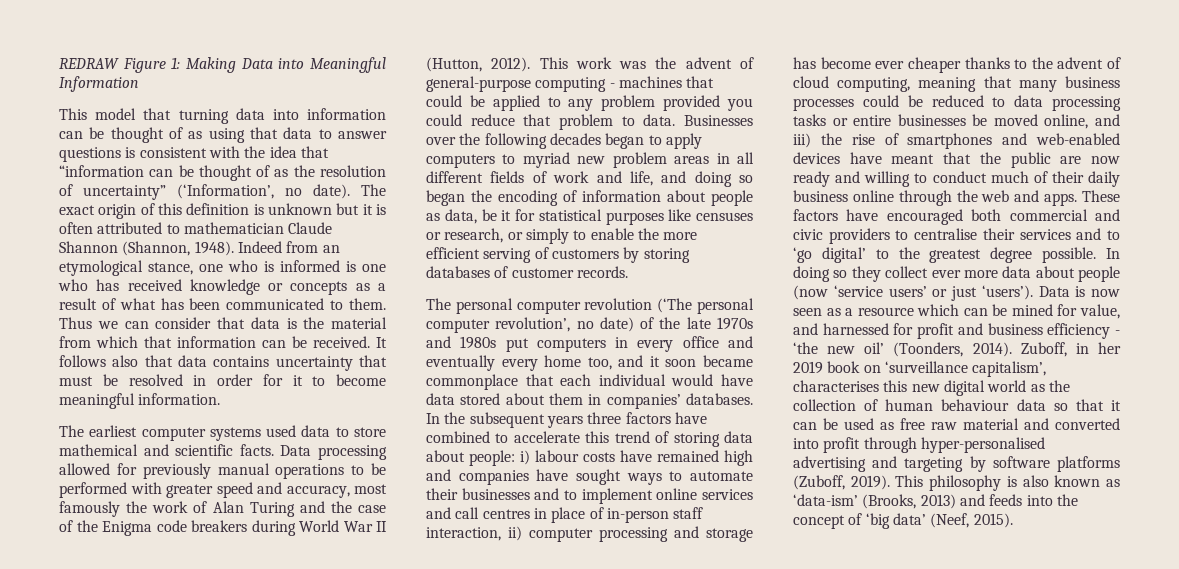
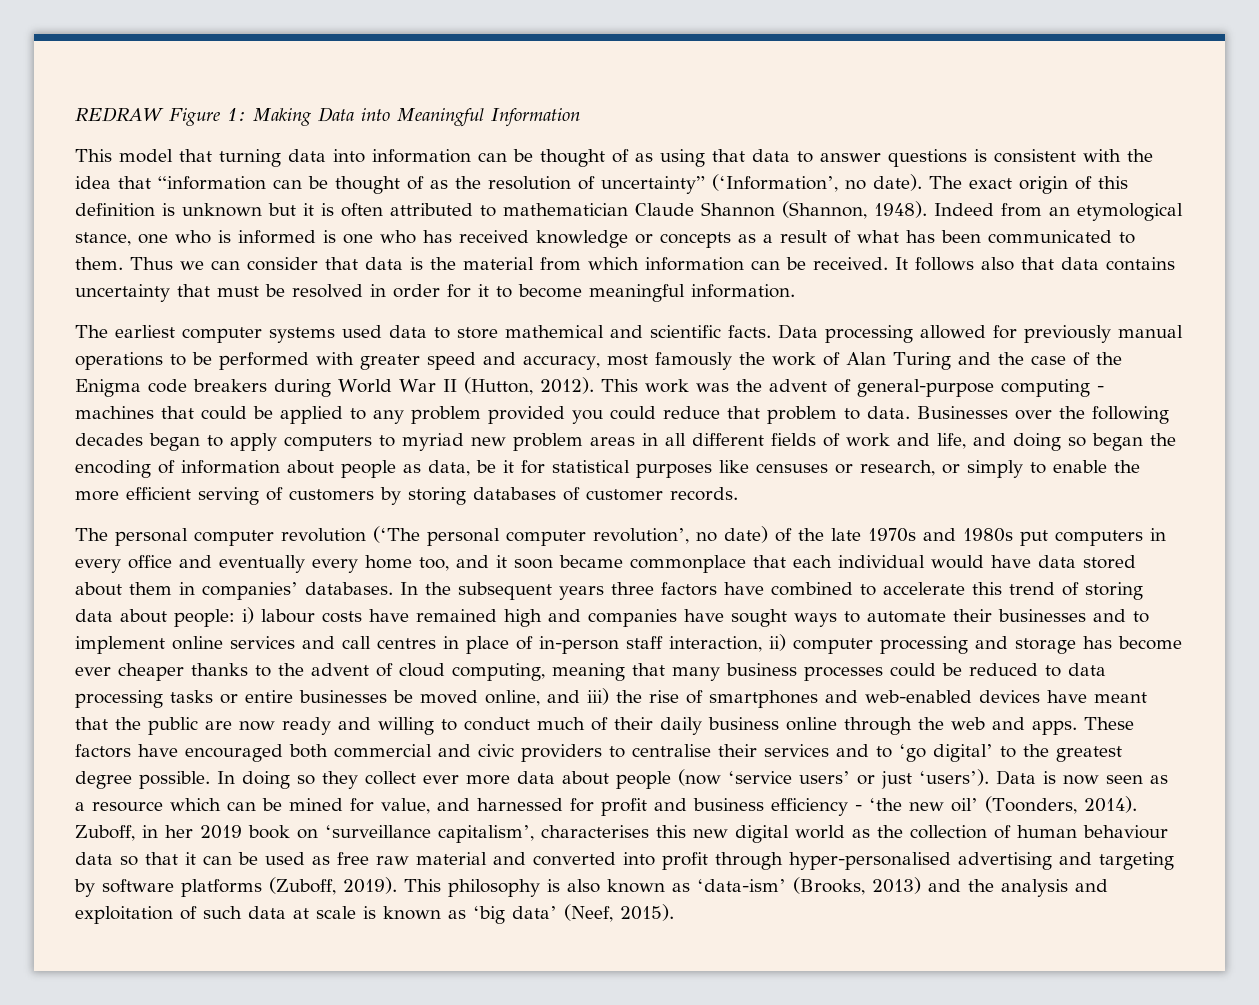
[144,336,172,348] that -> (639, 263) none
[989,494,1078,506] [793,513,863,529] feeds into the concept of -> [968,879,1108,897] [75,906,466,924] the analysis and exploitation of such data at scale is known as

